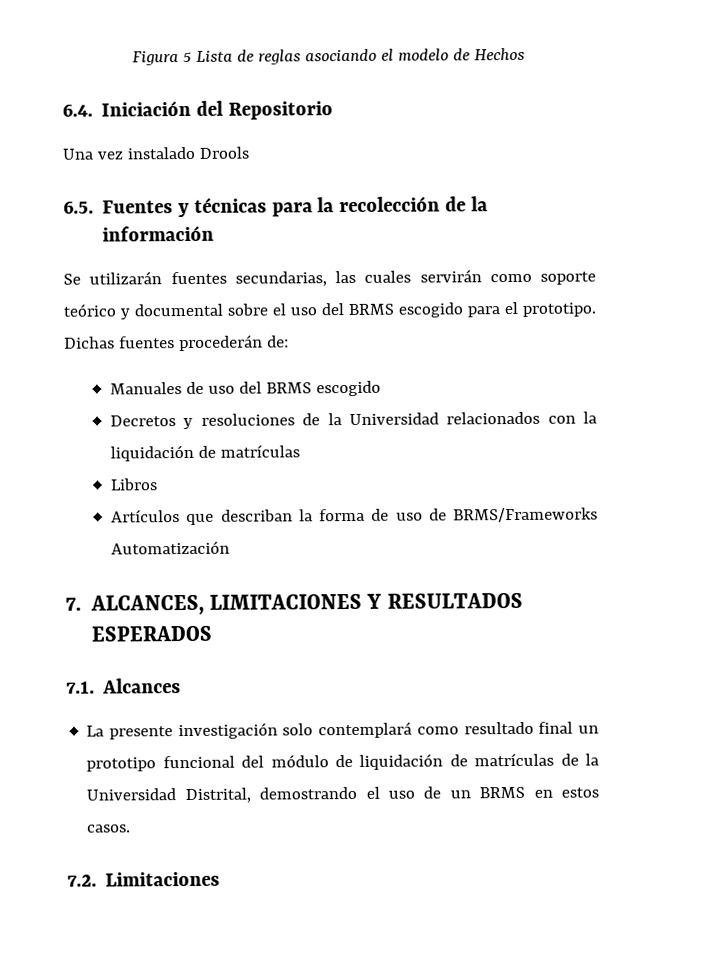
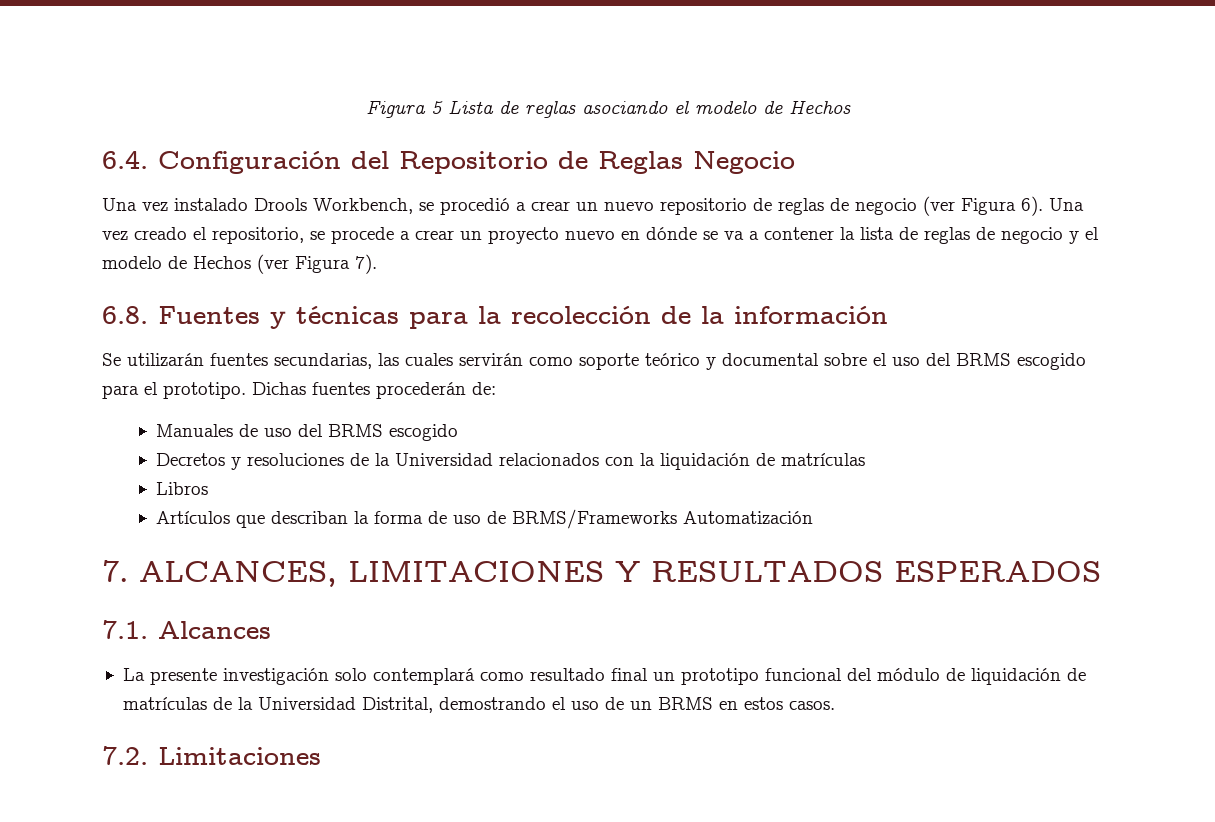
[101,100,192,117] Iniciación -> [157,151,341,174] Configuración
(333, 110) none -> [557,151,795,174] de Reglas Negocio
[63,200,94,214] // 6.5. -> [313,196,1084,216] [102,227,1099,244] [102,254,377,274] [102,306,148,324] Workbench, se procedió a crear un nuevo repositorio de reglas de negocio (ver Figura 6). Una vez creado el repositorio, se procede a crear un proyecto nuevo en dónde se va a contener la lista de reglas de negocio y el modelo de Hechos (ver Figura 7). // 6.8.

